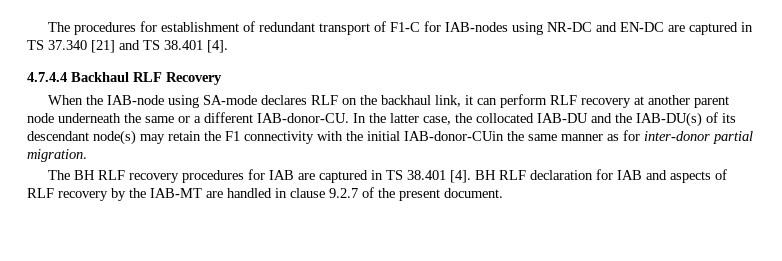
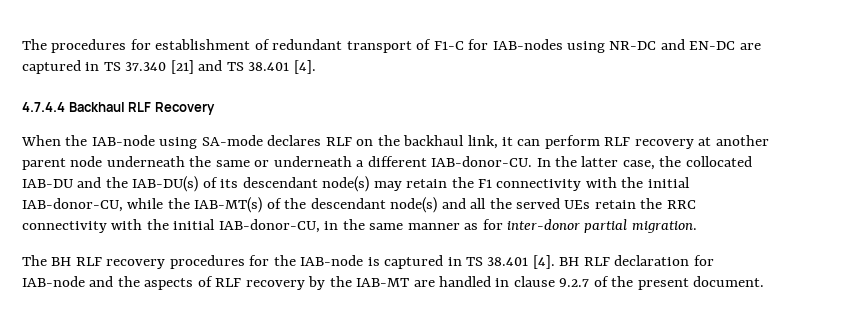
(190, 119) none -> [273,156,352,167] underneath
[404,131,504,141] IAB-donor-CUin -> [22,197,696,213] [22,219,339,233] IAB-donor-CU, while the IAB-MT(s) of the descendant node(s) and all the served UEs retain the RRC connectivity with the initial IAB-donor-CU, in
[269,170,316,180] IAB are -> [273,255,380,266] the IAB-node is
[617,170,668,180] IAB and -> [22,276,140,287] IAB-node and the

